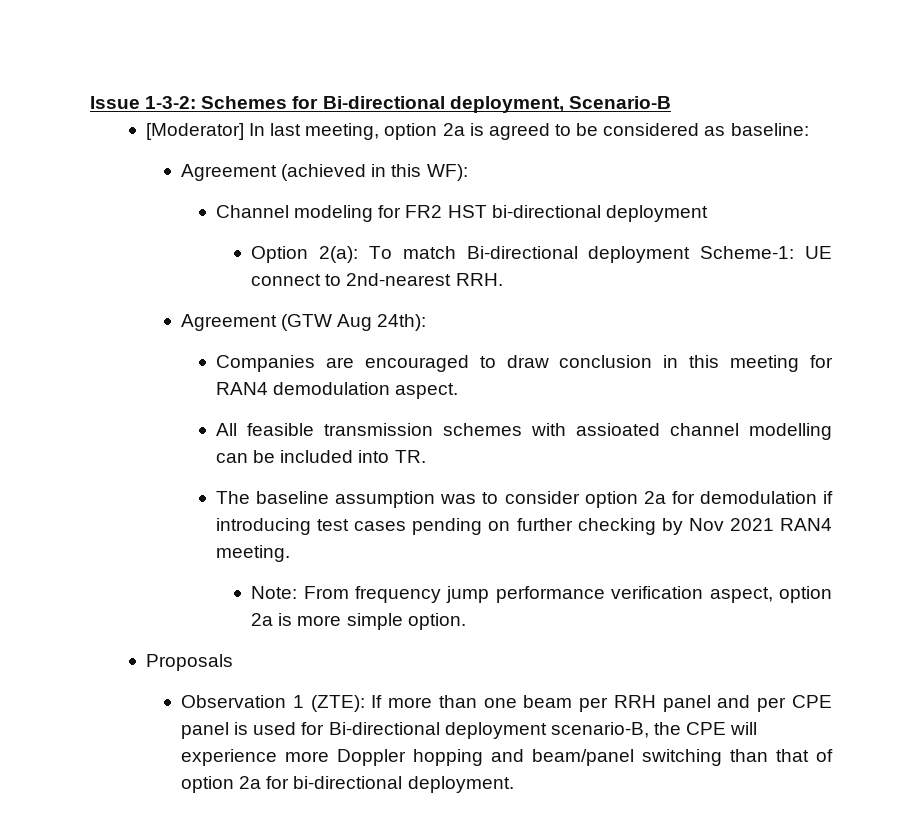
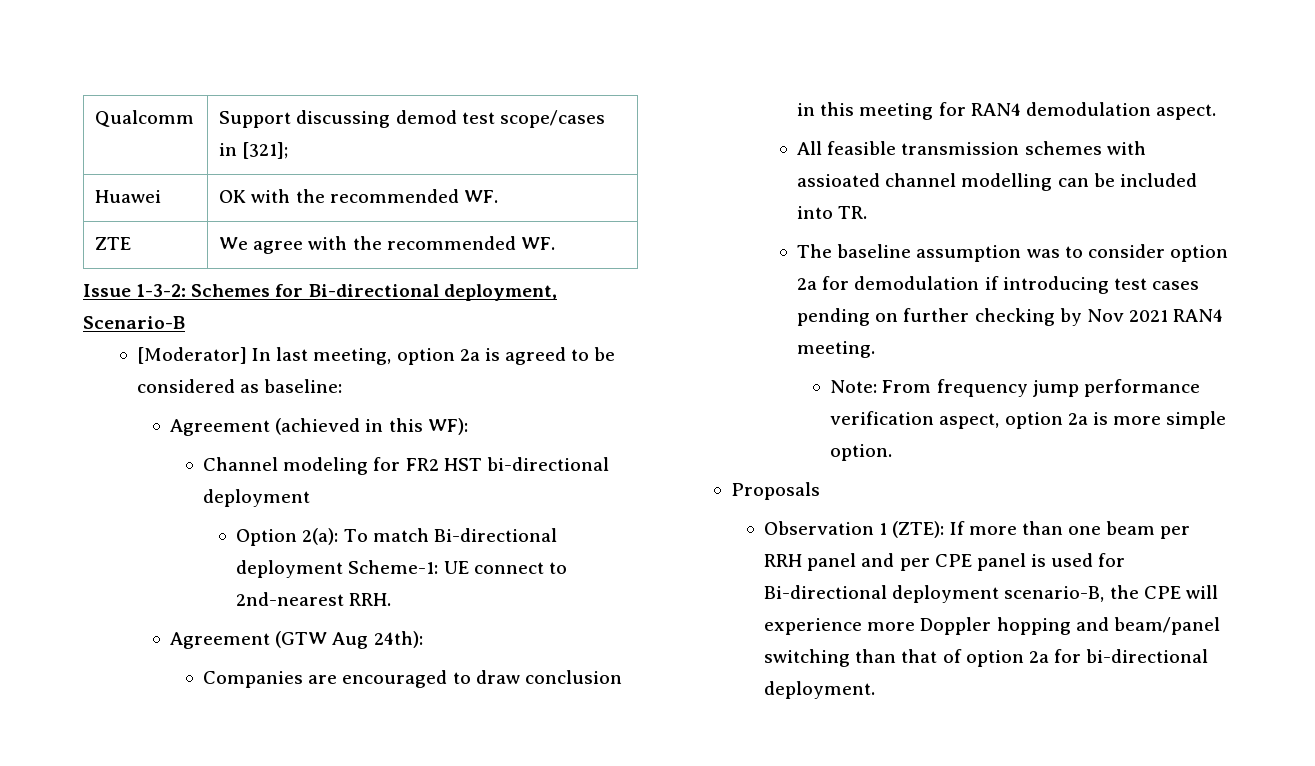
(90, 102) none -> [95,110,195,127] [219,110,605,128] [219,142,289,159] [95,190,162,203] [219,189,498,203] [95,237,132,250] [219,236,555,254] Qualcomm | Support discussing demod test scope/cases in [321]; // Huawei | OK with the recommended WF. // ZTE | We agree with the recommended WF. //

